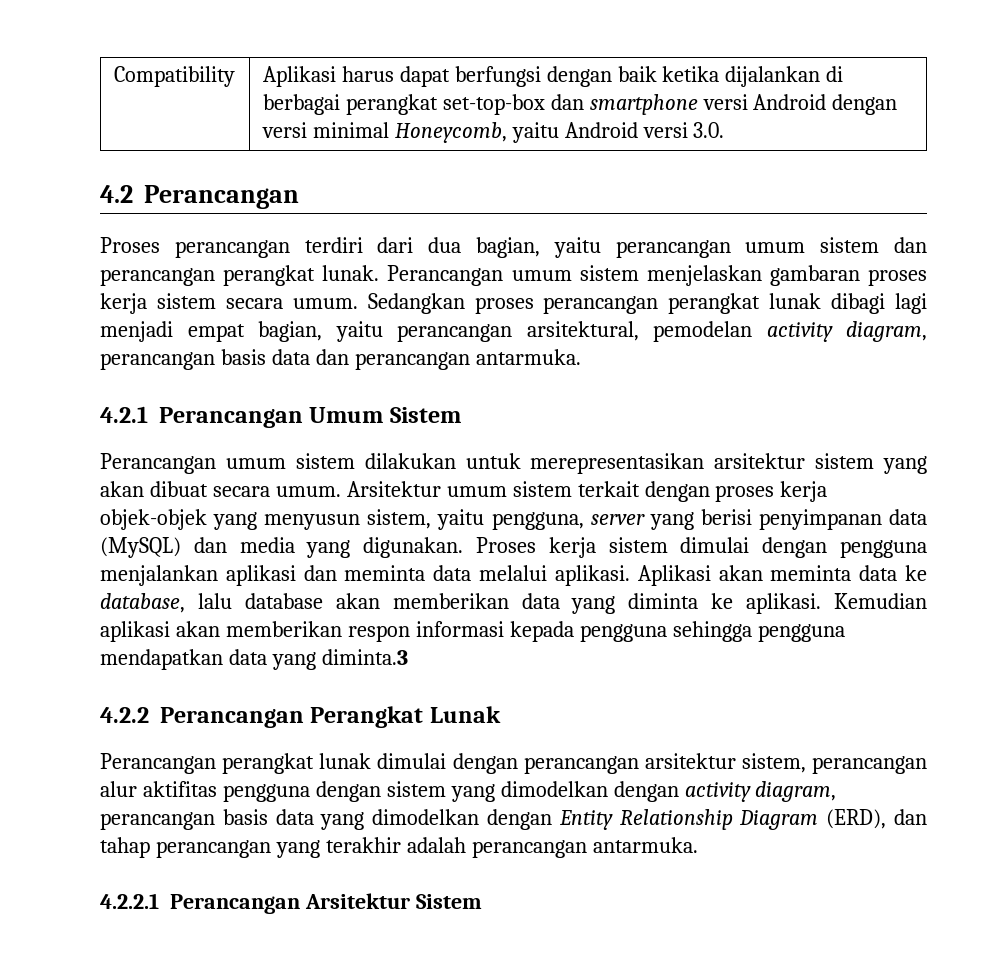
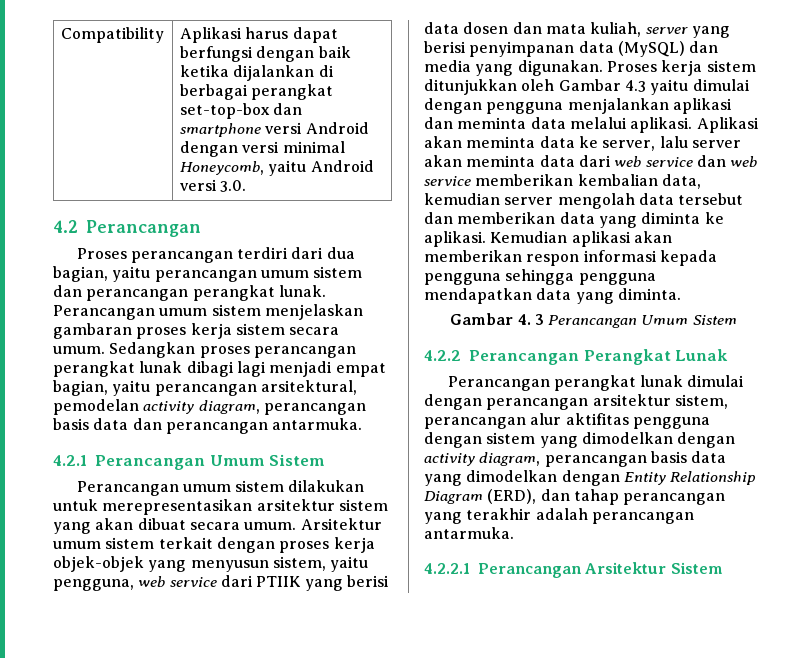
(584, 521) none -> [138,575,389,591] [424,22,642,37] web service dari PTIIK yang berisi data dosen dan mata kuliah,
(668, 545) none -> [424,79,689,95] ditunjukkan oleh Gambar 4.3 yaitu
[100,593,380,613] database, lalu database akan -> [602,136,741,151] [424,155,758,167] [424,174,701,189] [424,193,744,209] [424,212,453,224] server, lalu server akan meminta data dari web service dan web service memberikan kembalian data, kemudian server mengolah data tersebut dan
[321,649,408,665] diminta.3 -> [617,288,681,300] [450,313,737,328] diminta. // Gambar 4. 3 Perancangan Umum Sistem

